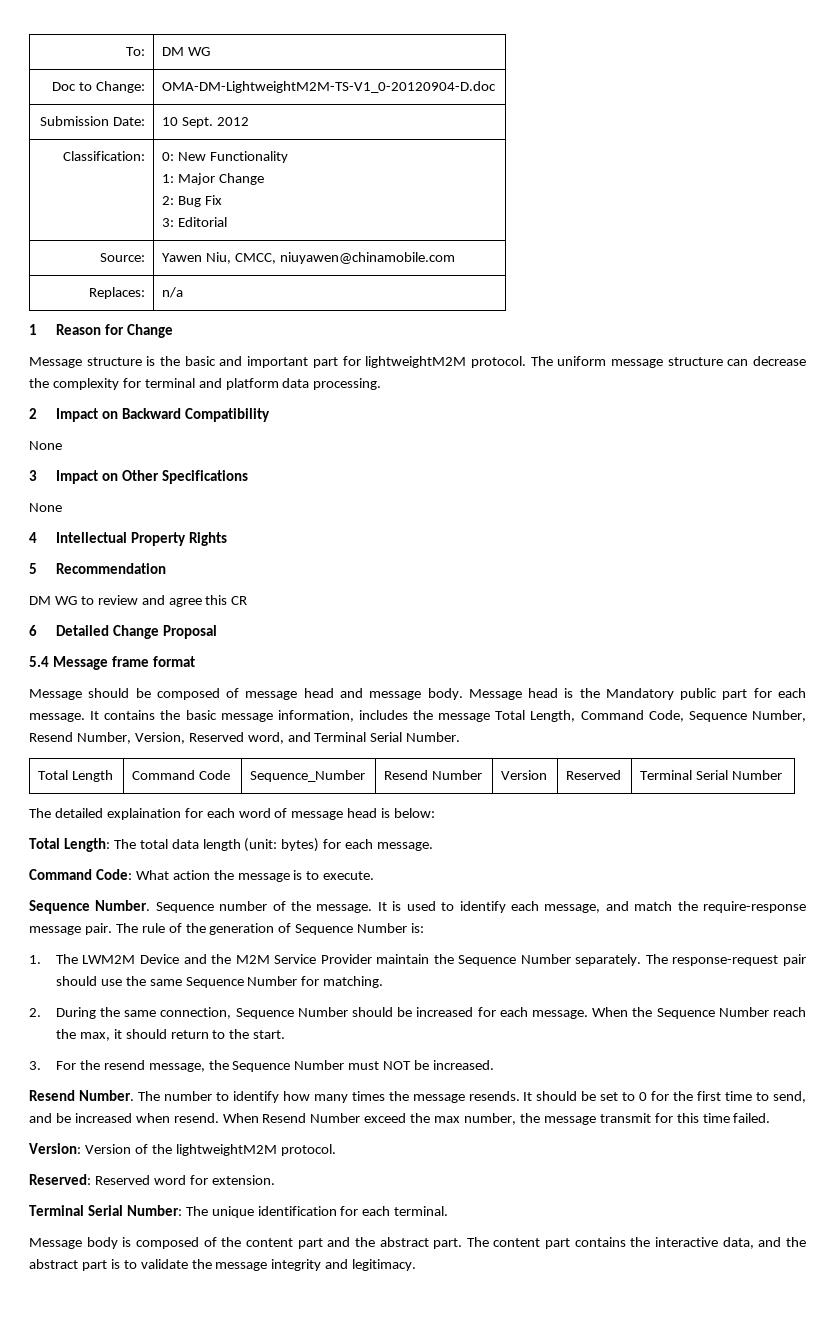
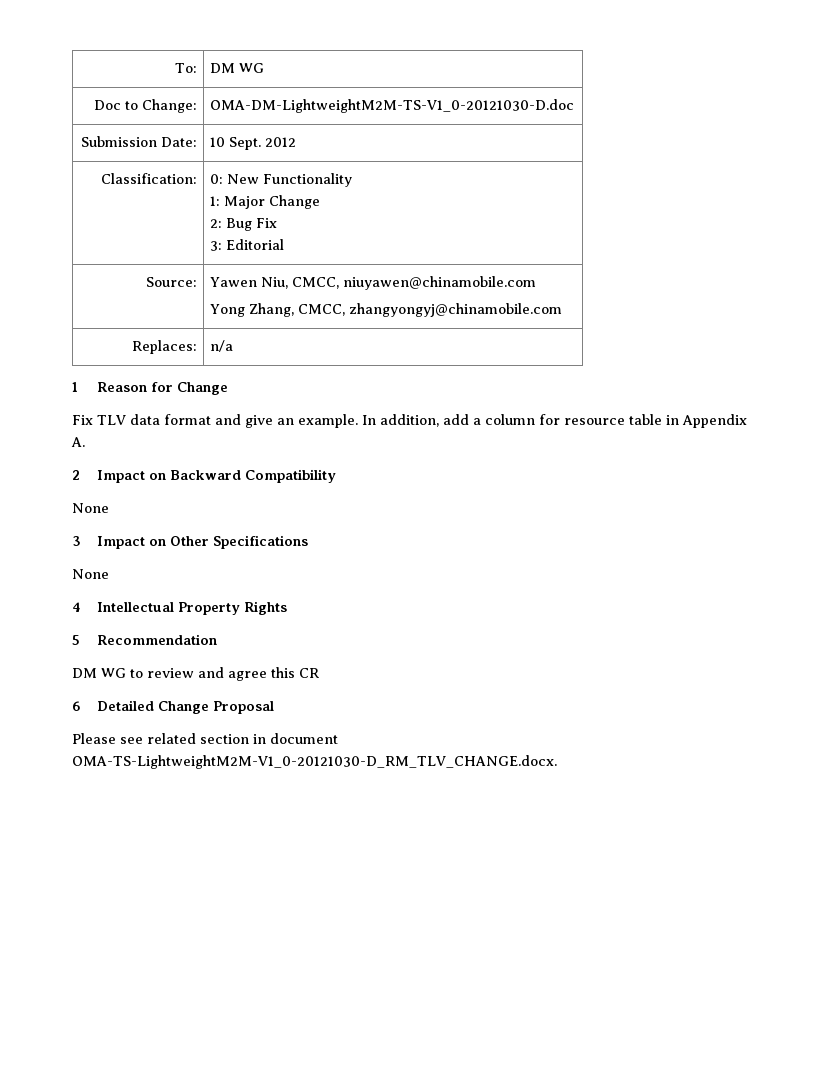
[161,81,496,93] OMA-DM-LightweightM2M-TS-V1_0-20120904-D.doc -> [209,99,574,113] OMA-DM-LightweightM2M-TS-V1_0-20121030-D.doc
(455, 258) none -> [209,303,562,317] // Yong Zhang, CMCC, zhangyongyj@chinamobile.com
[29,356,806,368] [29,378,382,390] Message structure is the basic and important part for lightweightM2M protocol. The uniform message structure can decrease the complexity for terminal and platform data processing. -> [72,414,747,428] [71,437,85,447] Fix TLV data format and give an example. In addition, add a column for resource table in Appendix A.
[29,656,195,670] [29,688,807,700] [29,710,806,722] [29,732,461,744] [37,770,113,782] [131,770,230,780] [249,770,365,782] [383,770,482,780] [500,770,547,780] [565,770,621,780] [639,770,782,780] [29,808,436,820] [29,838,434,852] [29,869,375,882] [29,900,806,914] [29,923,425,935] [29,954,807,966] [55,976,384,988] [29,1007,806,1019] [55,1029,286,1041] [29,1060,495,1072] [29,1090,806,1103] [29,1113,771,1125] [29,1143,336,1156] [29,1174,275,1185] [29,1205,449,1218] [29,1237,806,1249] [29,1259,417,1271] 5.4 Message frame format // Message should be composed of message head and message body. Message head is the Mandatory public part for each message. It contains the basic message information, includes the message Total Length, Command Code, Sequence Number, Resend Number, Version, Reserved word, and Terminal Serial Number. // Total Length | Command Code | Sequence_Number | Resend Number | Version | Reserved | Terminal Serial Number // The detailed explaination for each word of message head is below: // Total Length: The total data length (unit: bytes) for each message. // Command Code: What action the message is to execute. // Sequence Number. Sequence number of the message. It is used to identify each message, and match the require-response message pair. The rule of the generation of Sequence Number is: // 1. The LWM2M Device and the M2M Service Provider maintain the Sequence Number separately. The response-request pair should use the same Sequence Number for matching. // 2. During the same connection, Sequence Number should be increased for each message. When the Sequence Number reach the max, it should return to the start. // 3. For the resend message, the Sequence Number must NOT be increased. // Resend Number. The number to identify how many times the message resends. It should be set to 0 for the first time to send, and be increased when resend. When Resend Number exceed the max number, the message transmit for this time failed. // Version: Version of the lightweightM2M protocol. // Reserved: Reserved word for extension. // Terminal Serial Number: The unique identification for each terminal. // Message body is composed of the content part and the abstract part. The content part contains the interactive data, and the abstract part is to validate the message integrity and legitimacy. -> [72,733,338,744] [72,755,557,769] Please see related section in document OMA-TS-LightweightM2M-V1_0-20121030-D_RM_TLV_CHANGE.docx.

